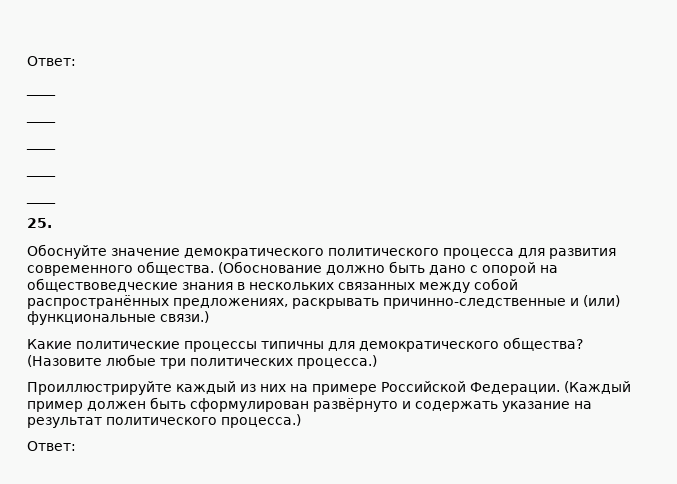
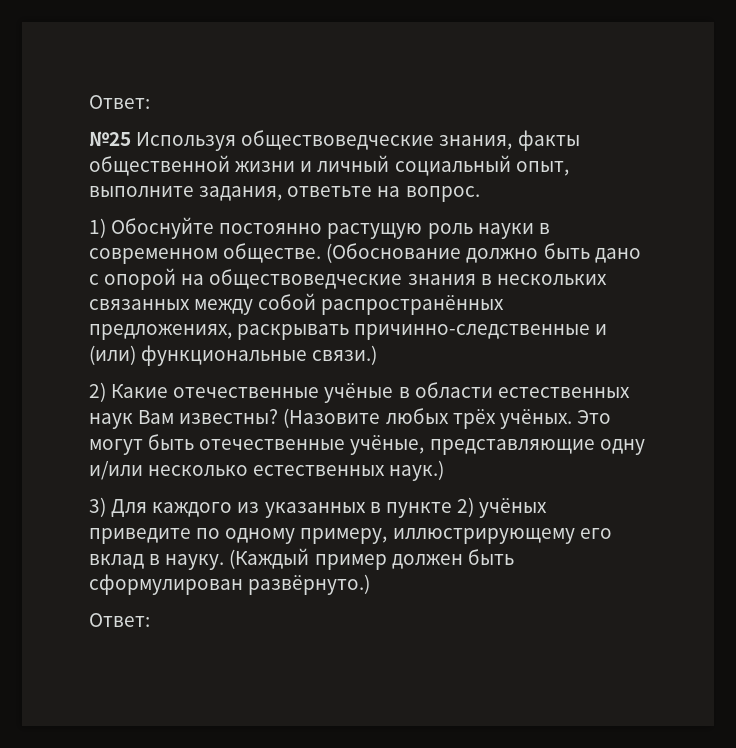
[26,93,56,96] [26,120,56,123] [26,147,56,150] [26,174,56,177] [26,201,56,204] [27,218,52,228] [27,244,616,259] [27,261,214,276] ____ // ____ // ____ // ____ // ____ // 25. // Обоснуйте значение демократического политического процесса для развития современного общества. -> [89,130,580,151] [89,155,569,176] [89,186,480,202] [89,217,550,239] [89,243,322,264] №25 Используя обществоведческие знания, факты общественной жизни и личный социальный опыт, выполните задания, ответьте на вопрос. // 1) Обоснуйте постоянно растущую роль науки в современном обществе.
[27,337,583,352] [27,354,377,369] [27,381,560,395] Какие политические процессы типичны для демократического общества? (Назовите любые три политических процесса.) // Проиллюстрируйте каждый из них на примере Российской Федерации. -> [89,382,630,403] [89,408,611,429] [89,434,645,455] [89,460,445,481] [89,497,548,518] [89,528,612,544] [89,554,225,570] 2) Какие отечественные учёные в области естественных наук Вам известны? (Назовите любых трёх учёных. Это могут быть отечественные учёные, представляющие одну и/или несколько естественных наук.) // 3) Для каждого из указанных в пункте 2) учёных приведите по одному примеру, иллюстрирующему его вклад в науку.
[313,398,592,412] [27,414,301,428] развёрнуто и содержать указание на результат политического процесса.) -> [248,574,371,595] развёрнуто.)

